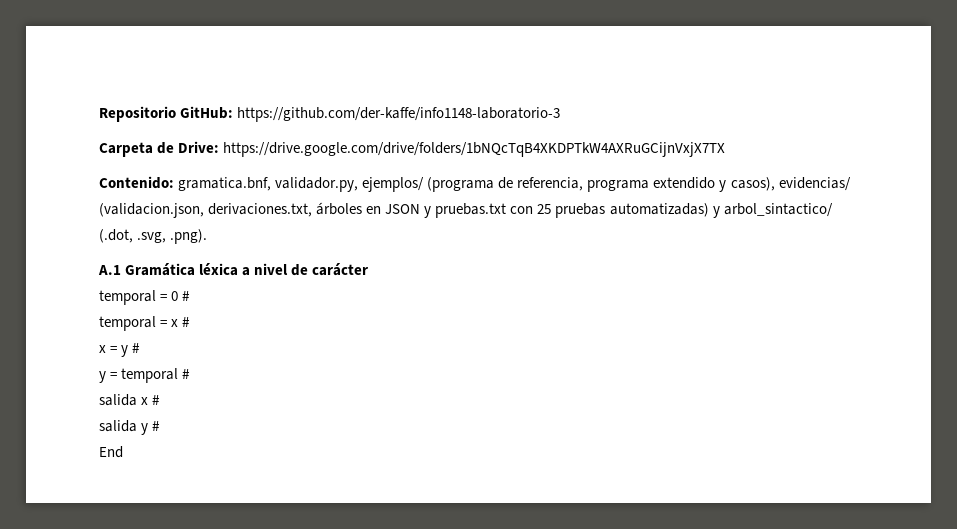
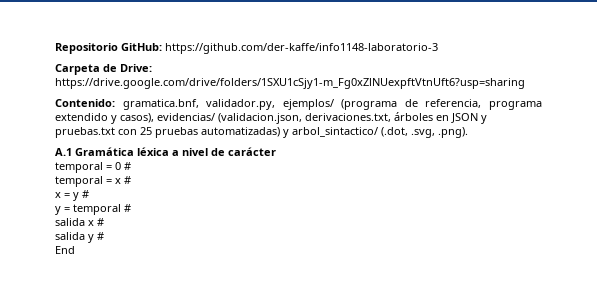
[223,142,726,157] https://drive.google.com/drive/folders/1bNQcTqB4XKDPTkW4AXRuGCijnVxjX7TX -> [55,78,525,89] https://drive.google.com/drive/folders/1SXU1cSjy1-m_Fg0xZlNUexpftVtnUft6?usp=sharing

